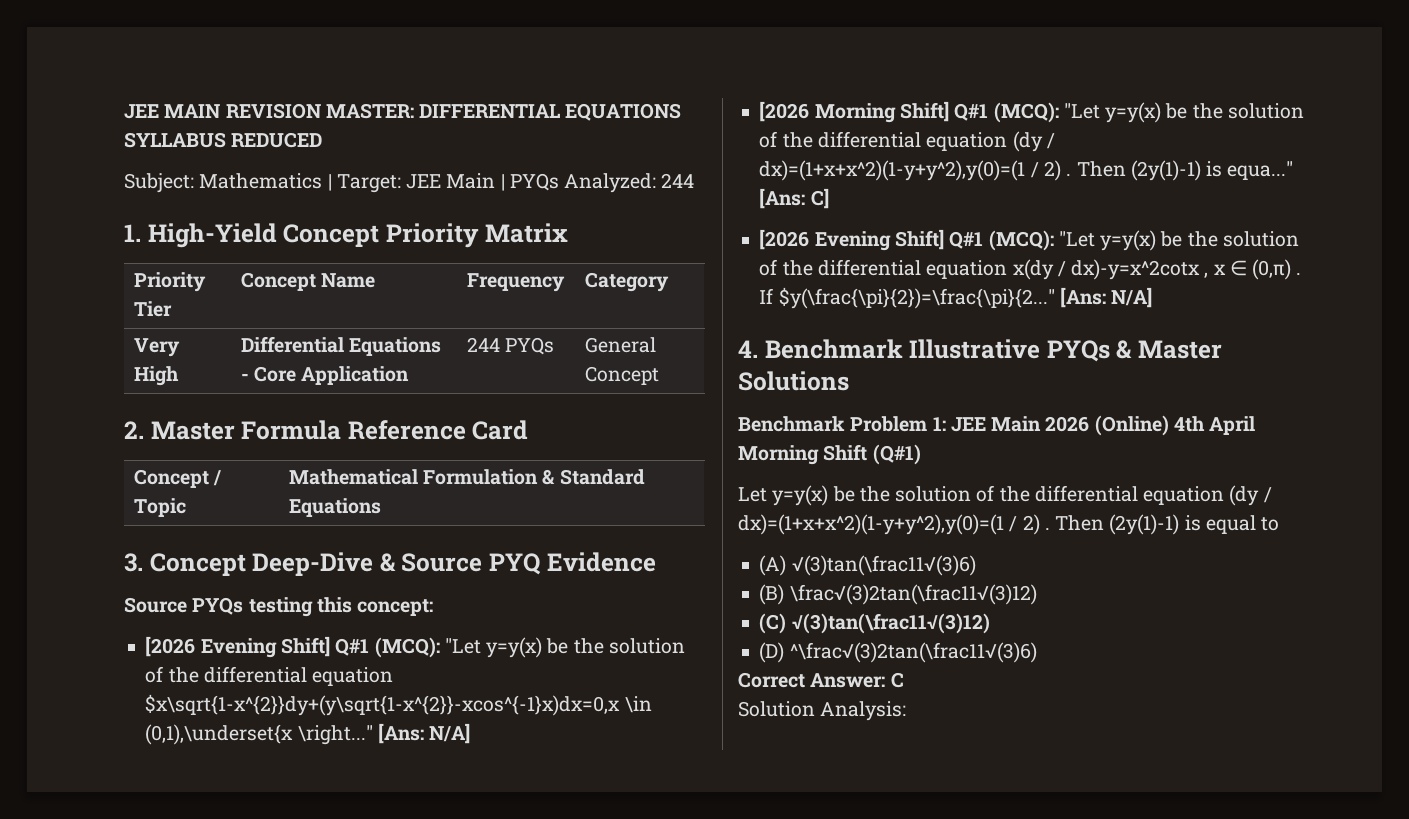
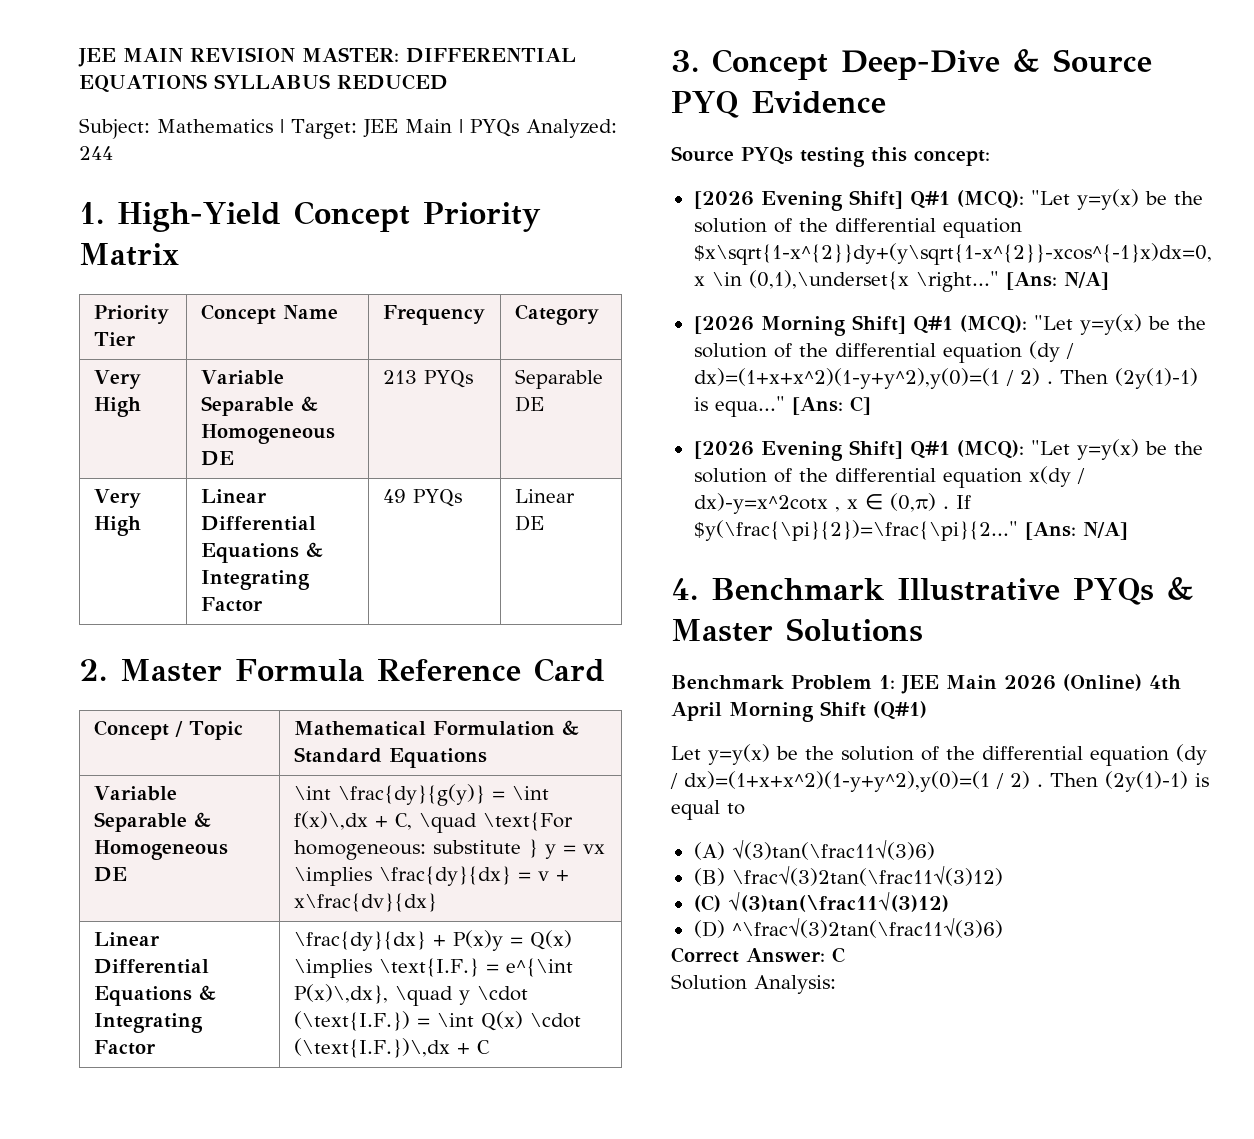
[240,336,442,356] [240,366,410,385] [466,337,555,355] [584,337,656,353] [584,366,659,385] Differential Equations - Core Application | 244 PYQs | General Concept -> [200,370,284,385] [200,396,318,416] [200,424,335,444] [200,451,234,466] [382,370,473,388] [514,369,603,389] [514,396,544,412] [93,489,141,508] [93,516,141,536] [200,489,267,503] [200,516,316,531] [200,542,323,563] [200,570,310,590] [200,597,263,612] [382,489,462,507] [514,489,575,503] [514,515,544,531] Variable Separable & Homogeneous DE | 213 PYQs | Separable DE // Very High | Linear Differential Equations & Integrating Factor | 49 PYQs | Linear DE
(381, 507) none -> [93,786,177,801] [93,812,211,832] [93,840,228,860] [93,867,127,882] [293,784,549,806] [293,811,573,833] [293,839,605,860] [293,866,569,886] [293,893,437,912] [93,932,160,946] [93,959,209,974] [93,985,216,1006] [93,1013,203,1033] [93,1040,156,1055] [293,930,572,951] [293,958,573,978] [293,984,528,1006] [293,1011,581,1031] [293,1038,490,1058] // Variable Separable & Homogeneous DE | \int \frac{dy}{g(y)} = \int f(x)\,dx + C, \quad \text{For homogeneous: substitute } y = vx \implies \frac{dy}{dx} = v + x\frac{dv}{dx} // Linear Differential Equations & Integrating Factor | \frac{dy}{dx} + P(x)y = Q(x) \implies \text{I.F.} = e^{\int P(x)\,dx}, \quad y \cdot (\text{I.F.}) = \int Q(x) \cdot (\text{I.F.})\,dx + C

